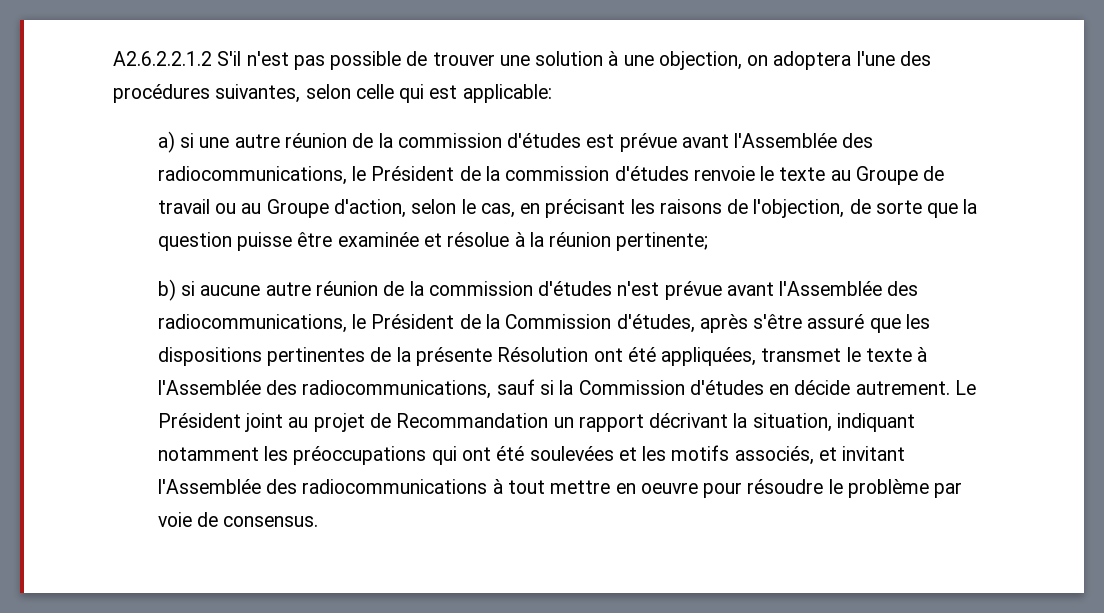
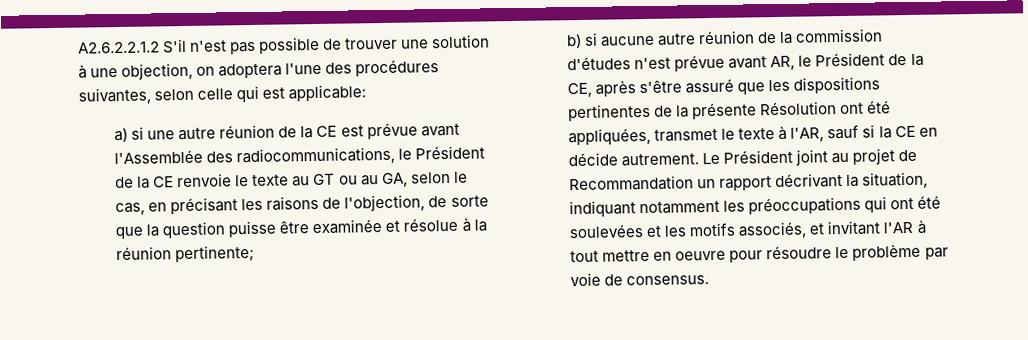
[397,133,582,148] commission d'études -> [316,125,338,137] CE
[505,166,689,181] commission d'études -> [153,176,175,188] CE
[855,166,945,185] [157,199,406,218] Groupe de travail ou au Groupe d'action, -> [313,172,408,188] GT ou au GA,
[779,281,919,296] [157,314,695,333] l'Assemblée des radiocommunications, le Président de la Commission d'études, -> [770,52,924,71] [567,82,593,98] AR, le Président de la CE,
[157,380,492,399] l'Assemblée des radiocommunications, -> [790,127,825,142] l'AR,
[578,380,764,395] Commission d'études -> [894,125,916,138] CE
[157,479,488,494] l'Assemblée des radiocommunications -> [883,221,915,234] l'AR

